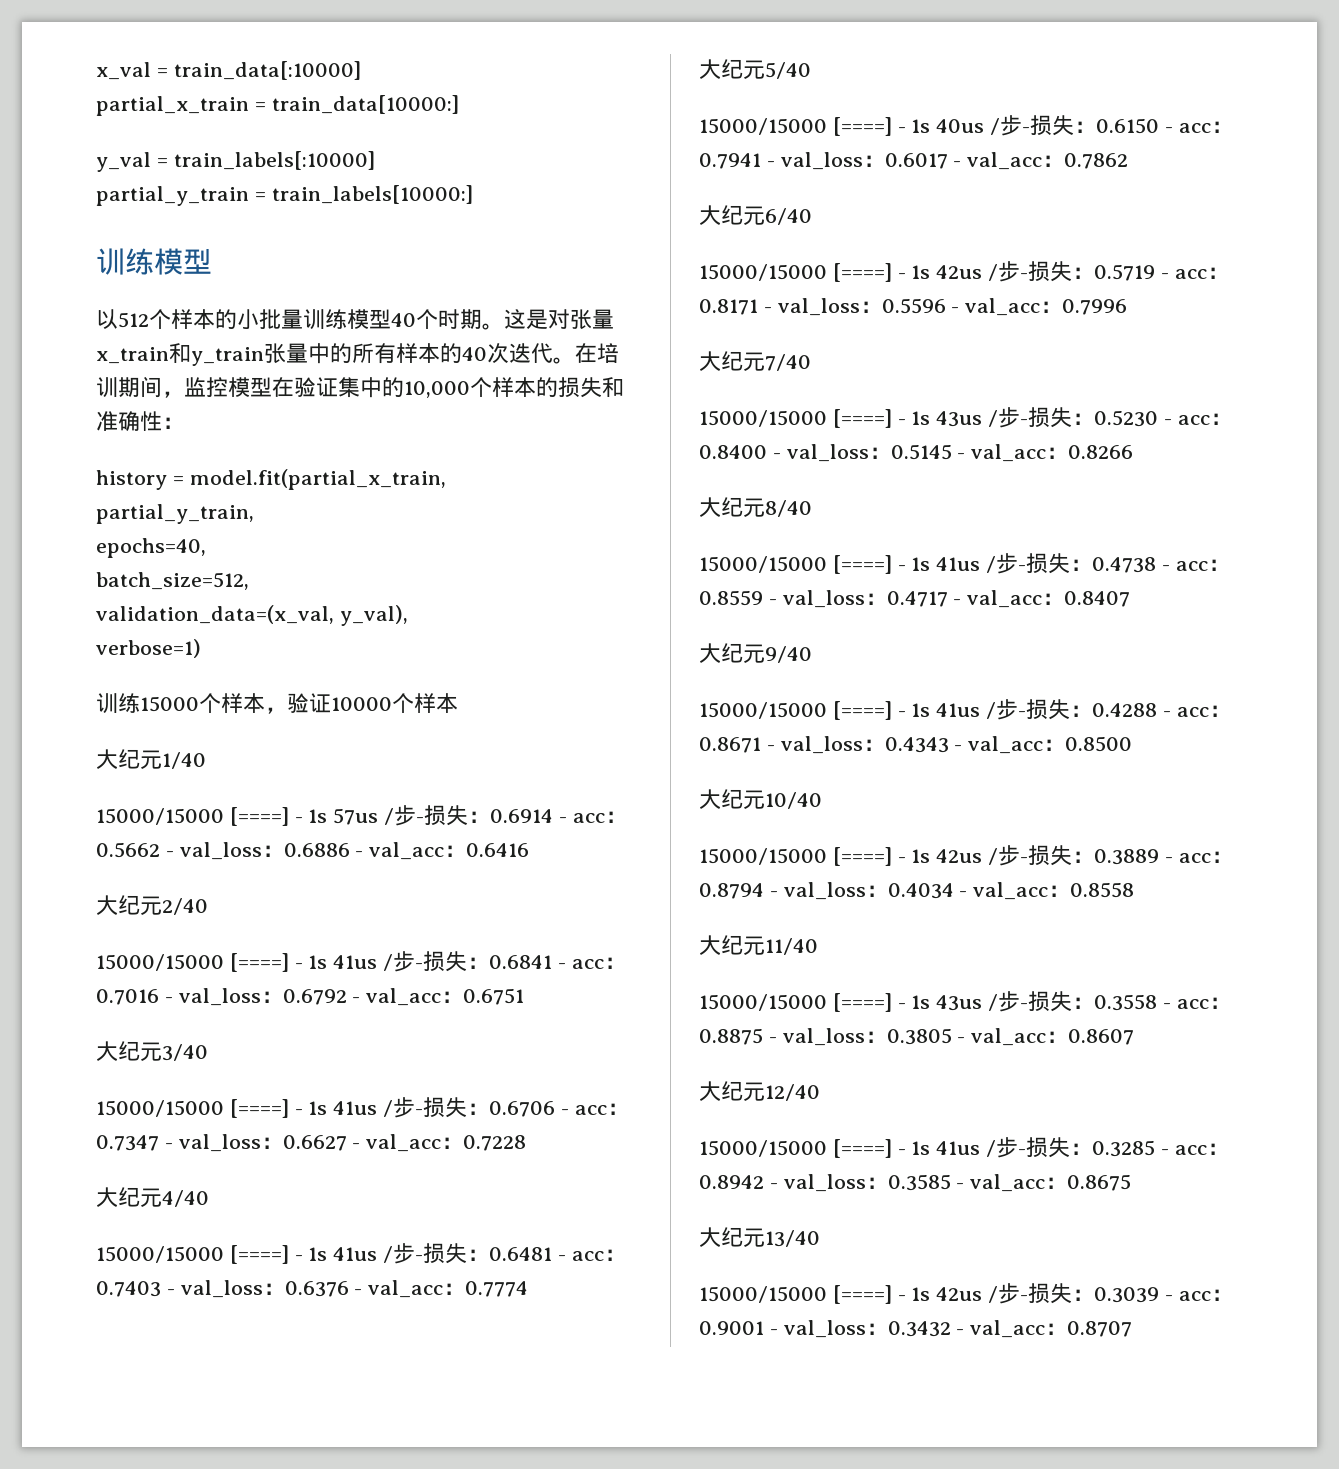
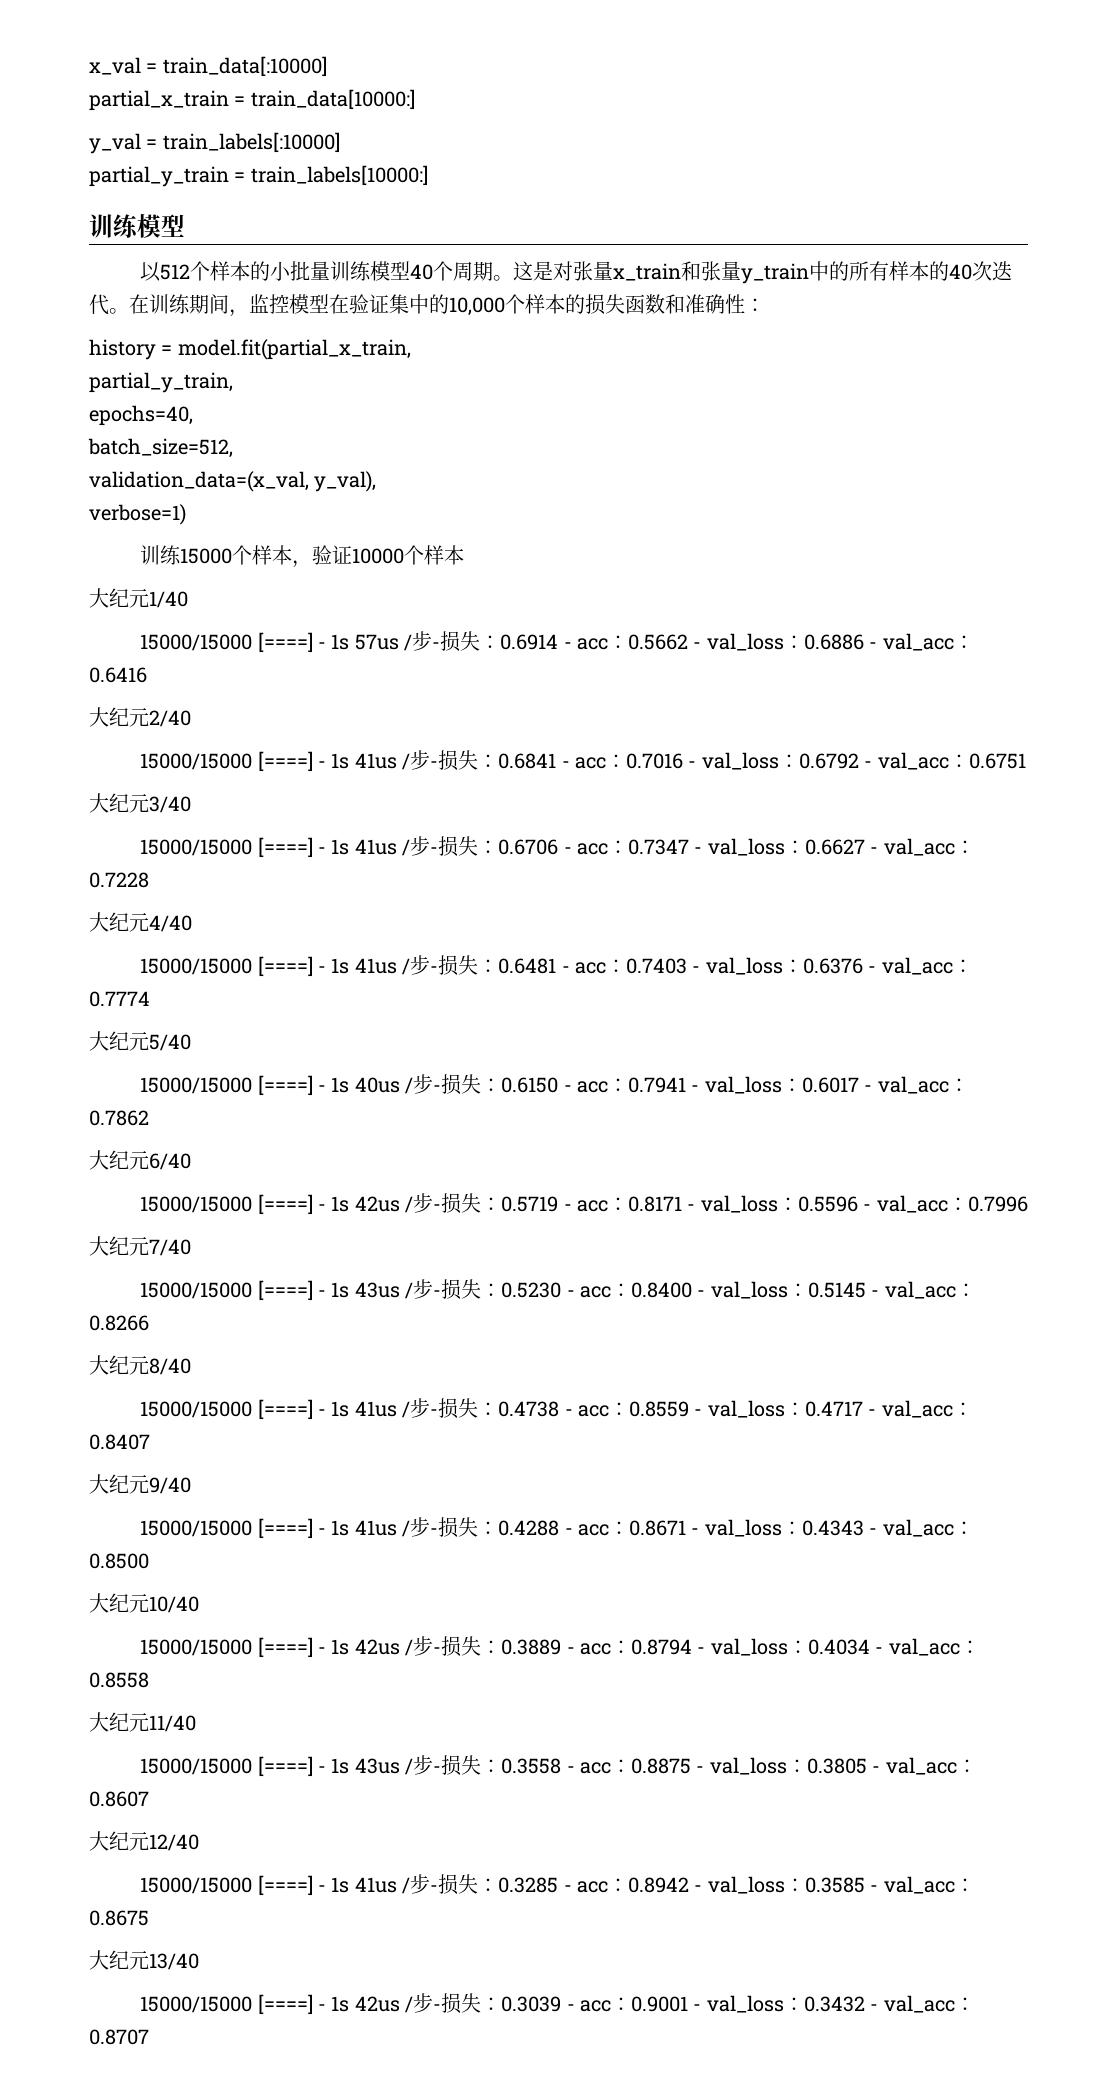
[438,309,460,329] 时 -> [453,262,474,281] 周
[191,343,308,366] y_train张量 -> [701,261,810,284] 张量y_train
[597,343,619,363] [96,377,118,398] 培训 -> [149,294,190,314] 训练
(602, 387) none -> [625,294,665,314] 函数

